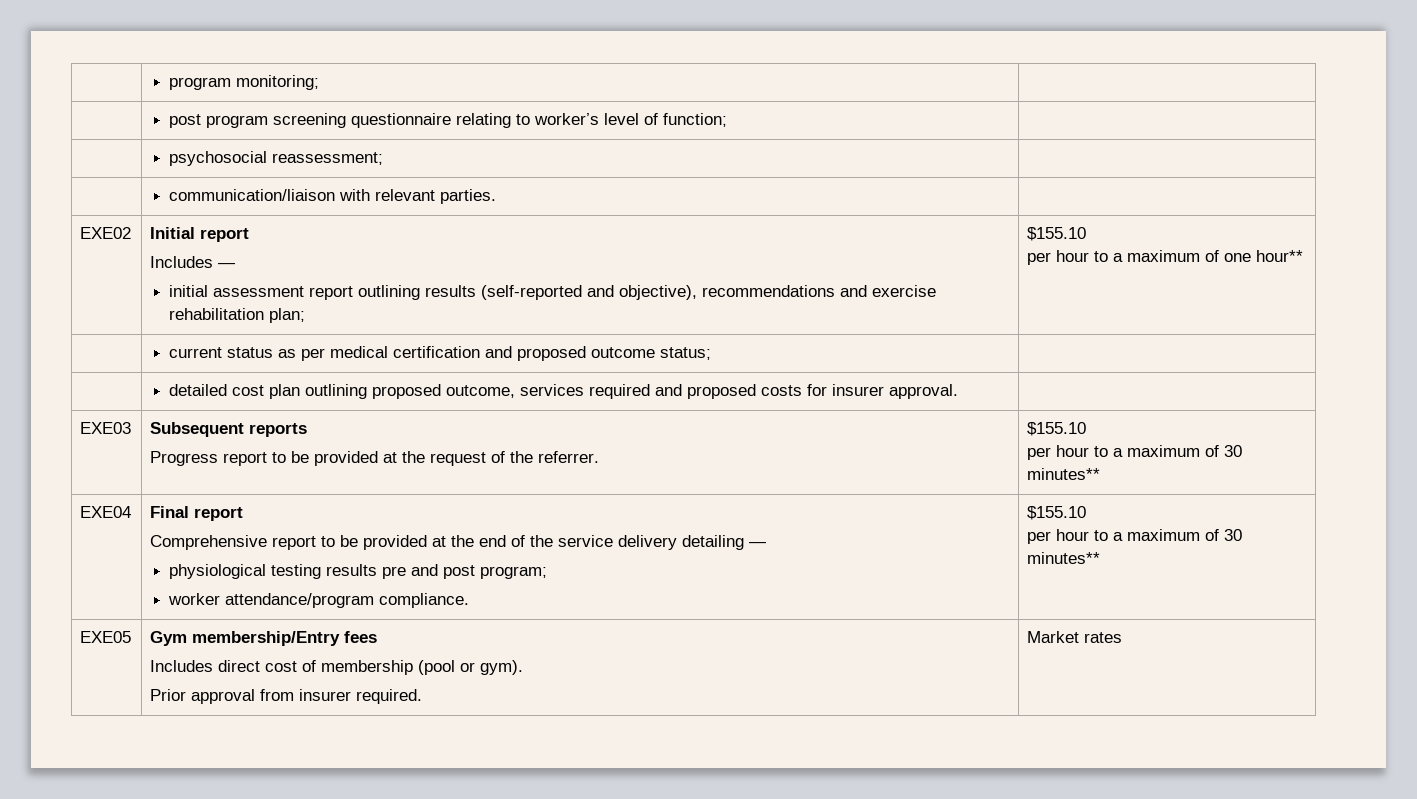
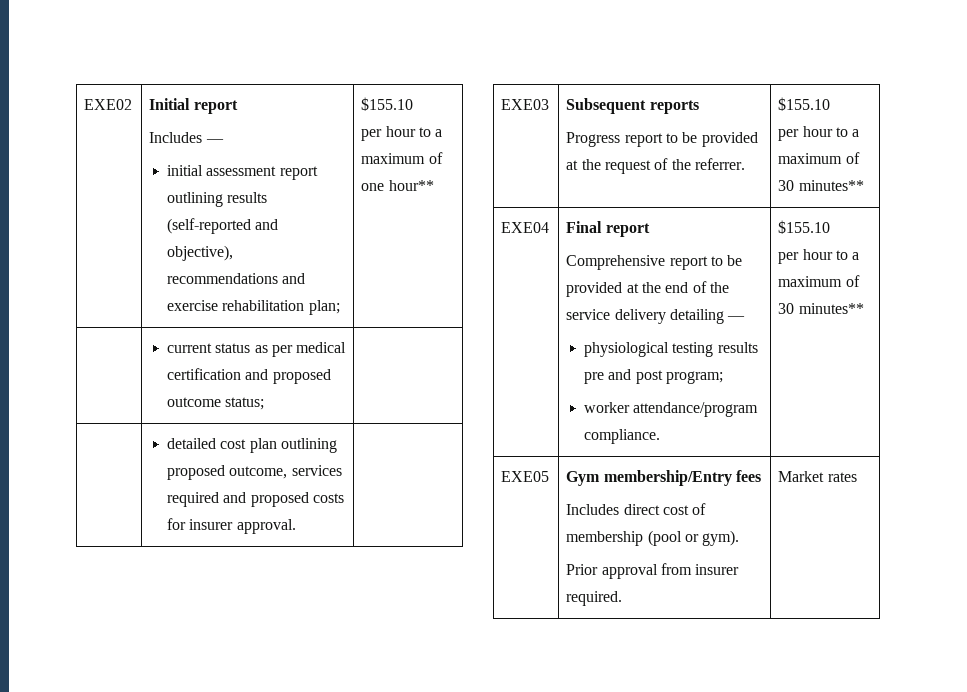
[169,75,320,90] [169,113,728,128] [169,151,384,166] [169,189,497,204] | program monitoring; | // | post program screening questionnaire relating to worker’s level of function; | // | psychosocial reassessment; | // | communication/liaison with relevant parties. | // -> (84, 104) none

